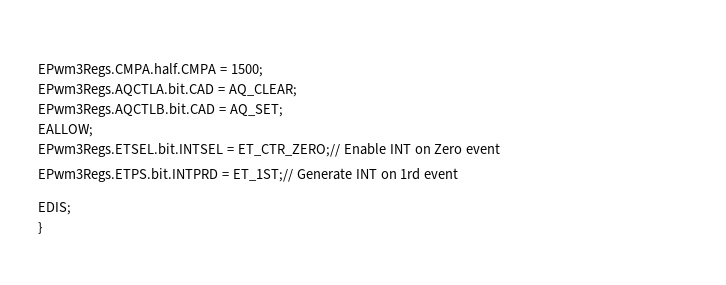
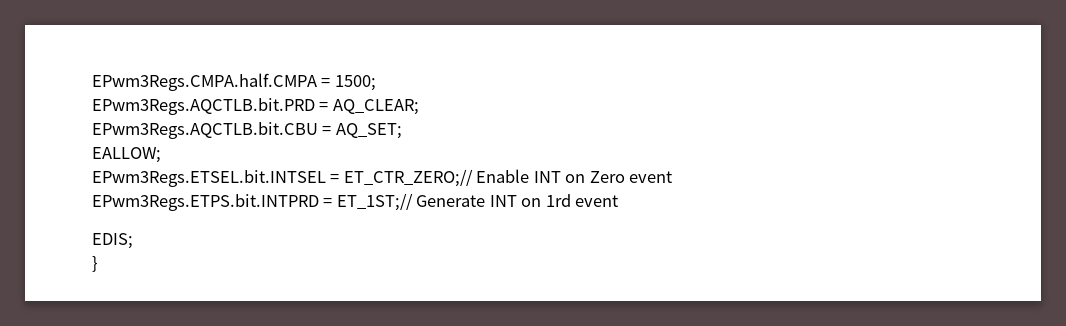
[38,83,214,97] EPwm3Regs.AQCTLA.bit.CAD -> [92,98,315,115] EPwm3Regs.AQCTLB.bit.PRD
[38,103,215,117] EPwm3Regs.AQCTLB.bit.CAD -> [92,122,318,139] EPwm3Regs.AQCTLB.bit.CBU

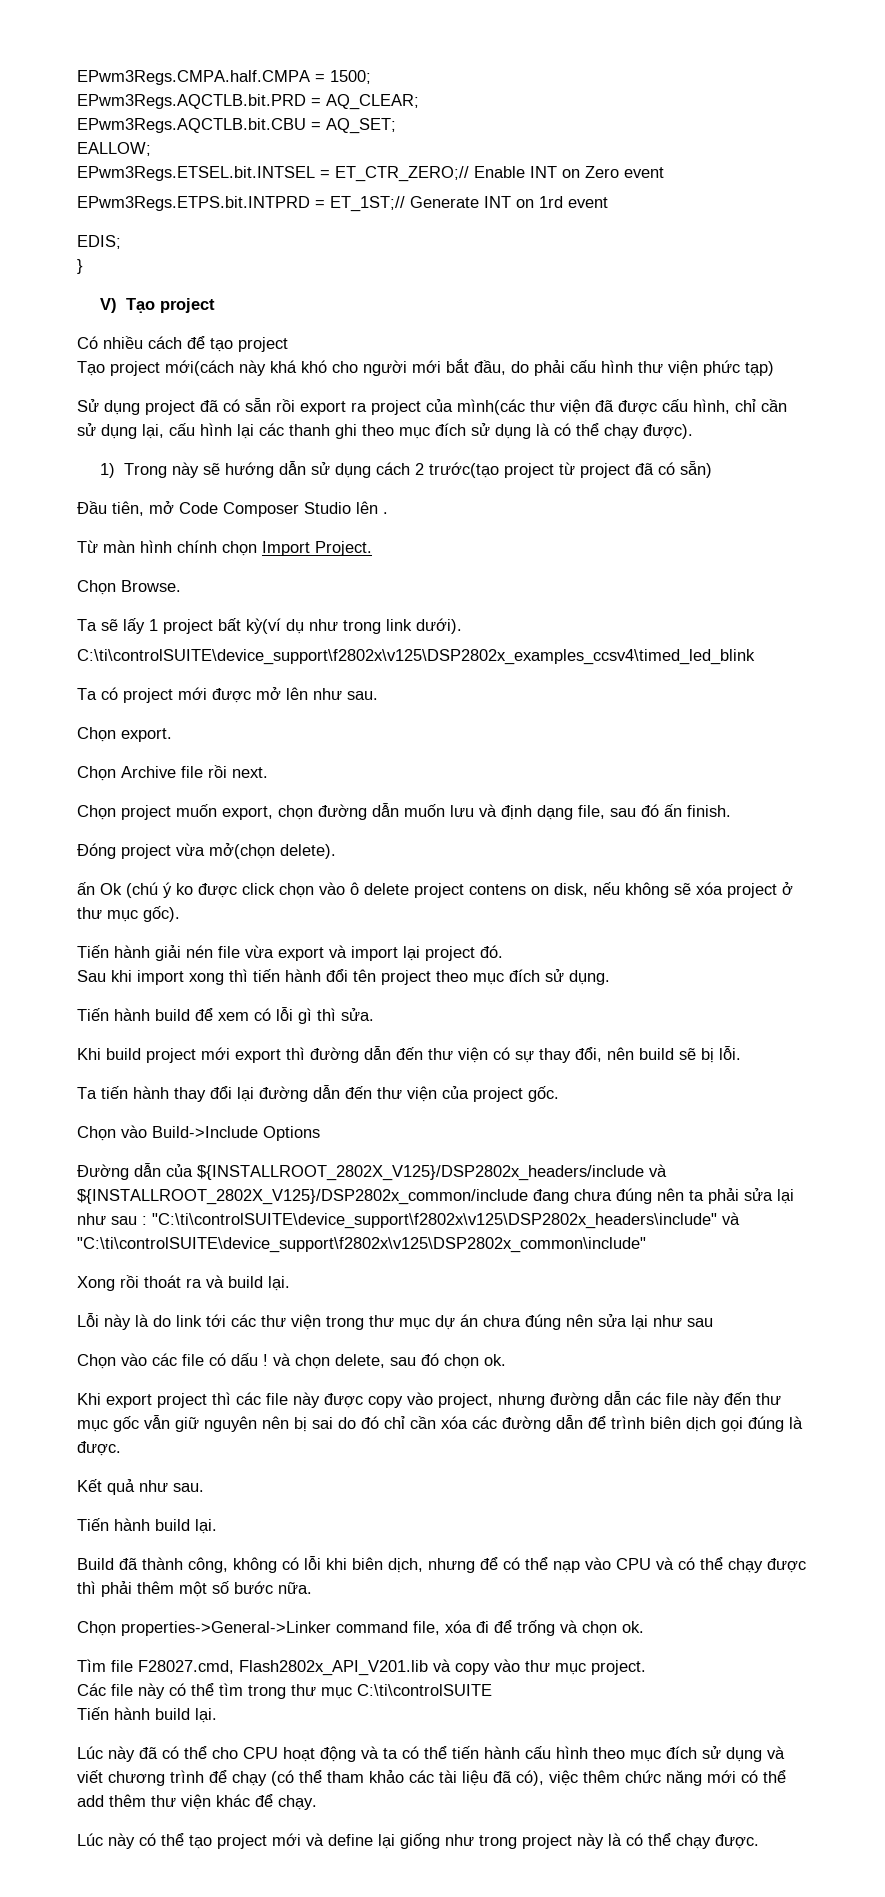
(98, 264) none -> [100,298,215,313] [77,336,288,352] [77,359,774,376] [77,398,787,415] [77,423,693,439] [100,461,712,478] [77,501,388,517] [77,540,372,556] [77,580,181,595] [77,618,462,634] [77,649,755,665] [77,687,378,703] [77,727,172,742] [77,765,268,781] [77,803,731,820] [77,843,336,859] [77,882,793,898] [77,906,180,922] [77,945,503,961] [77,969,610,985] [77,1007,374,1024] [77,1046,741,1063] [77,1085,559,1102] [77,1125,320,1141] [77,1163,667,1181] [77,1188,794,1205] [77,1212,740,1229] [77,1237,646,1253] [77,1275,290,1291] [77,1313,713,1330] [77,1353,506,1369] [77,1391,781,1408] [77,1415,803,1432] [77,1441,121,1456] [77,1479,204,1495] [77,1518,217,1534] [77,1556,806,1573] [77,1581,312,1597] [77,1620,644,1636] [77,1659,646,1676] [77,1683,492,1699] [77,1707,217,1723] [77,1746,785,1762] [77,1770,786,1786] [77,1794,317,1810] [77,1833,759,1849] // V) Tạo project // Có nhiều cách để tạo project // Tạo project mới(cách này khá khó cho người mới bắt đầu, do phải cấu hình thư viện phức tạp) // Sử dụng project đã có sẵn rồi export ra project của mình(các thư viện đã được cấu hình, chỉ cần sử dụng lại, cấu hình lại các thanh ghi theo mục đích sử dụng là có thể chạy được). // 1) Trong này sẽ hướng dẫn sử dụng cách 2 trước(tạo project từ project đã có sẵn) // Đầu tiên, mở Code Composer Studio lên . // Từ màn hình chính chọn Import Project. // Chọn Browse. // Ta sẽ lấy 1 project bất kỳ(ví dụ như trong link dưới). // C:\ti\controlSUITE\device_support\f2802x\v125\DSP2802x_examples_ccsv4\timed_led_blink // Ta có project mới được mở lên như sau. // Chọn export. // Chọn Archive file rồi next. // Chọn project muốn export, chọn đường dẫn muốn lưu và định dạng file, sau đó ấn finish. // Đóng project vừa mở(chọn delete). // ấn Ok (chú ý ko được click chọn vào ô delete project contens on disk, nếu không sẽ xóa project ở thư mục gốc). // Tiến hành giải nén file vừa export và import lại project đó. // Sau khi import xong thì tiến hành đổi tên project theo mục đích sử dụng. // Tiến hành build để xem có lỗi gì thì sửa. // Khi build project mới export thì đường dẫn đến thư viện có sự thay đổi, nên build sẽ bị lỗi. // Ta tiến hành thay đổi lại đường dẫn đến thư viện của project gốc. // Chọn vào Build->Include Options // Đường dẫn của ${INSTALLROOT_2802X_V125}/DSP2802x_headers/include và ${INSTALLROOT_2802X_V125}/DSP2802x_common/include đang chưa đúng nên ta phải sửa lại như sau : "C:\ti\controlSUITE\device_support\f2802x\v125\DSP2802x_headers\include" và "C:\ti\controlSUITE\device_support\f2802x\v125\DSP2802x_common\include" // Xong rồi thoát ra và build lại. // Lỗi này là do link tới các thư viện trong thư mục dự án chưa đúng nên sửa lại như sau // Chọn vào các file có dấu ! và chọn delete, sau đó chọn ok. // Khi export project thì các file này được copy vào project, nhưng đường dẫn các file này đến thư mục gốc vẫn giữ nguyên nên bị sai do đó chỉ cần xóa các đường dẫn để trình biên dịch gọi đúng là được. // Kết quả như sau. // Tiến hành build lại. // Build đã thành công, không có lỗi khi biên dịch, nhưng để có thể nạp vào CPU và có thể chạy được thì phải thêm một số bước nữa. // Chọn properties->General->Linker command file, xóa đi để trống và chọn ok. // Tìm file F28027.cmd, Flash2802x_API_V201.lib và copy vào thư mục project. // Các file này có thể tìm trong thư mục C:\ti\controlSUITE // Tiến hành build lại. // Lúc này đã có thể cho CPU hoạt động và ta có thể tiến hành cấu hình theo mục đích sử dụng và viết chương trình để chạy (có thể tham khảo các tài liệu đã có), việc thêm chức năng mới có thể add thêm thư viện khác để chạy. // Lúc này có thể tạo project mới và define lại giống như trong project này là có thể chạy được.

